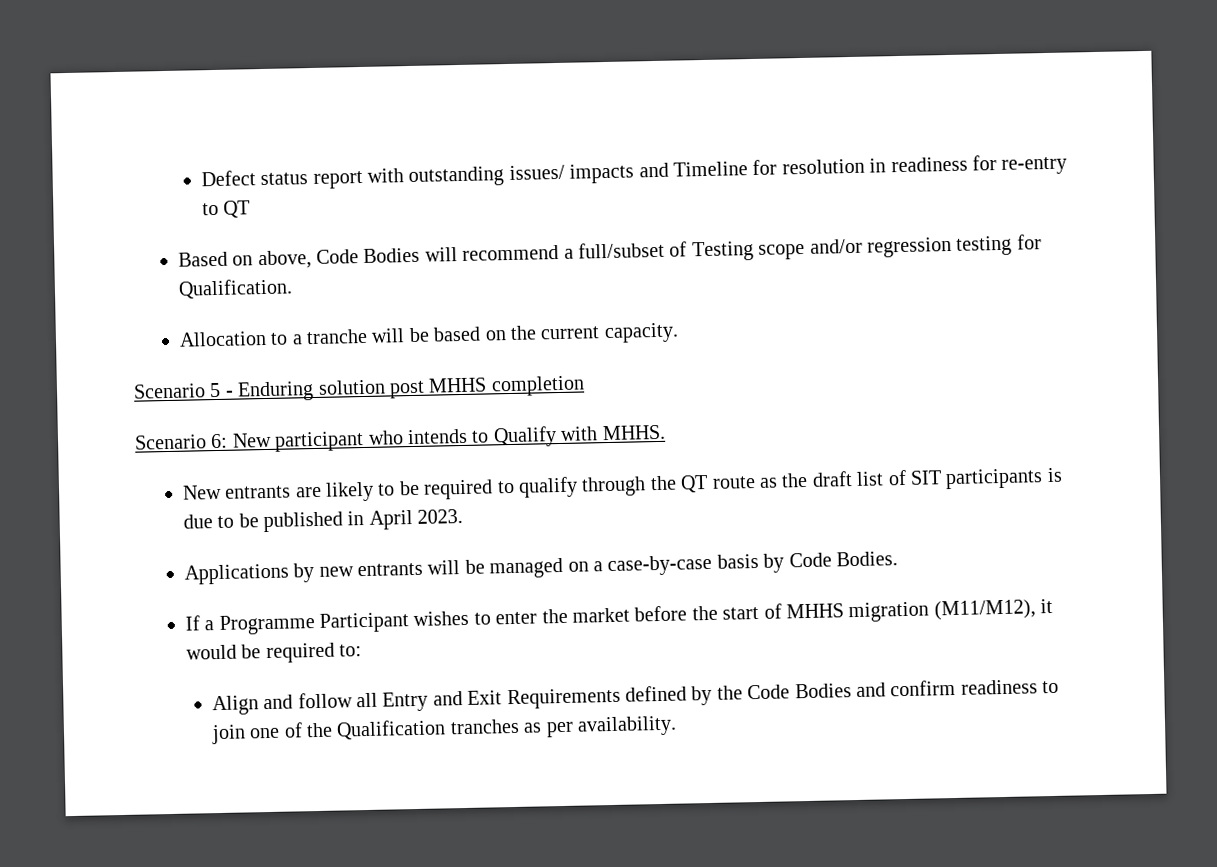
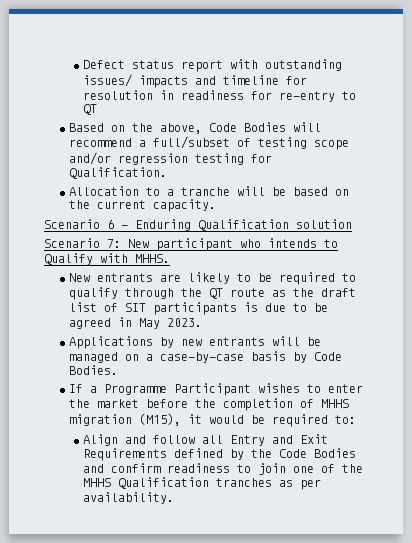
[672,161,748,177] Timeline -> [223,75,280,85] timeline
(254, 260) none -> [132,123,154,132] the
[691,241,754,262] Testing -> [258,137,308,149] testing
[209,382,222,398] 5 -> [107,219,114,229] 6
(315, 391) none -> [198,219,289,231] Qualification
[389,375,585,399] [134,433,229,450] post MHHS completion // Scenario 6: -> [44,238,121,248] // Scenario 7:
[263,510,413,533] published in April -> [69,317,161,329] agreed in May
[722,606,760,620] start -> [223,398,294,411] completion
[933,599,1036,621] (M11/M12), -> [139,413,182,426] (M15),
(333, 730) none -> [83,478,112,487] MHHS

